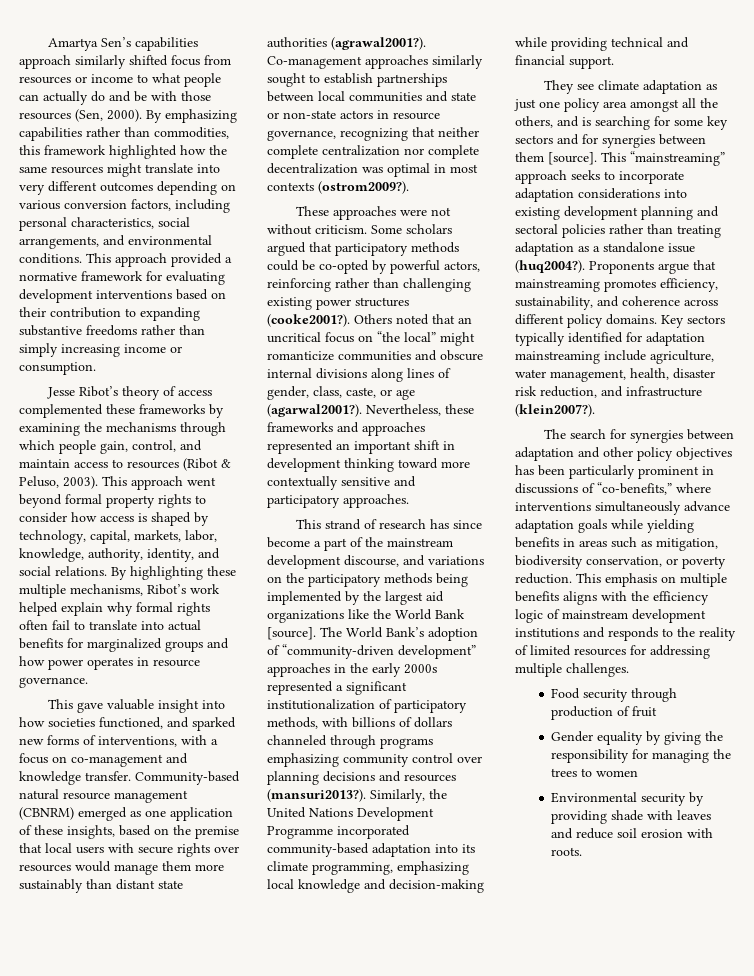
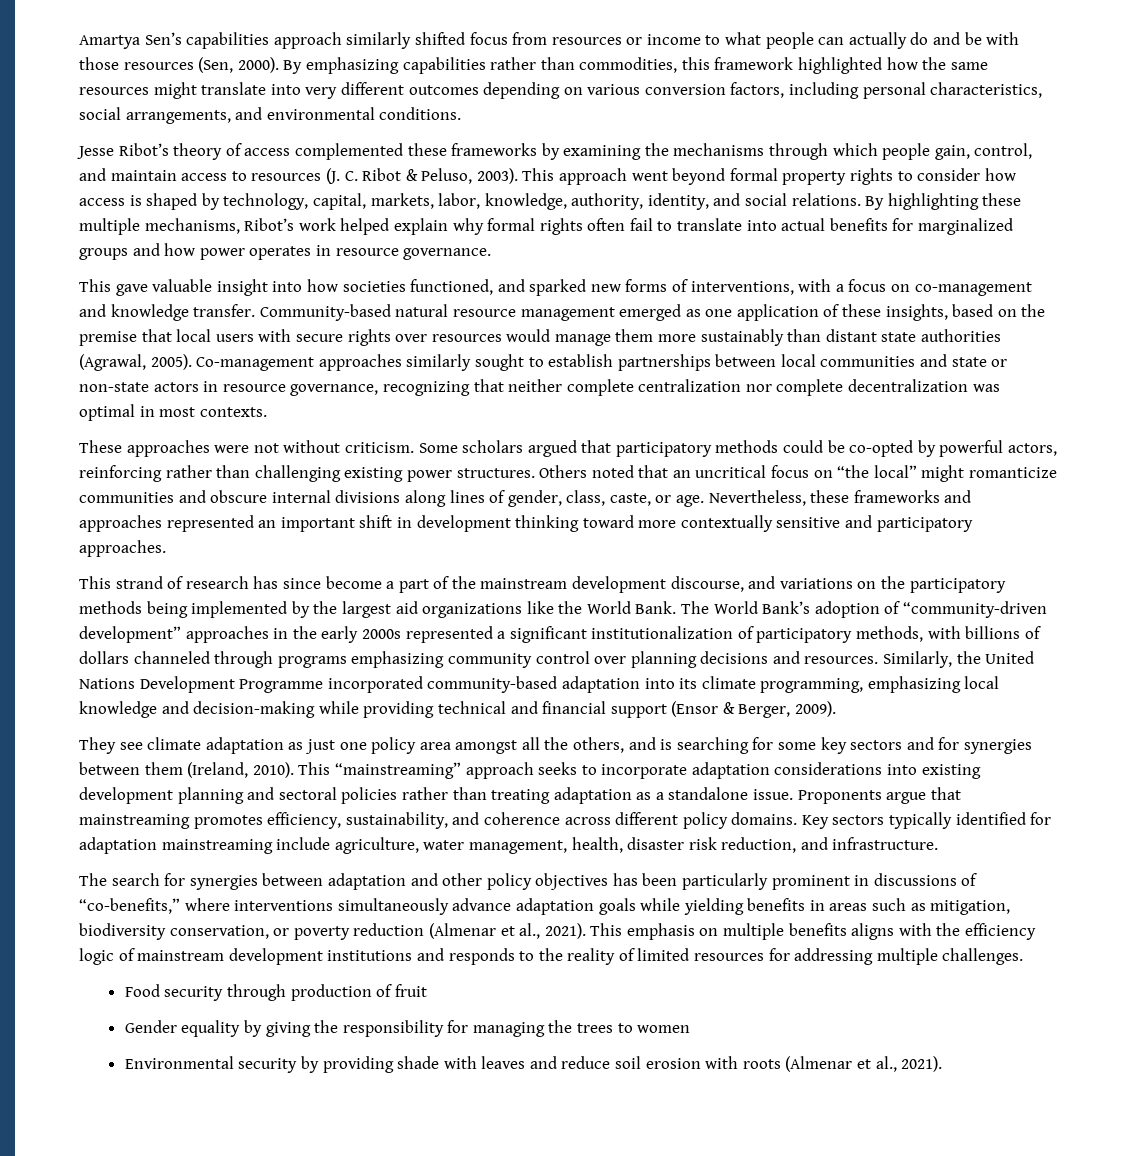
[86,253,232,267] [19,271,225,285] [19,289,226,303] [19,307,200,321] [19,325,205,336] [19,343,182,357] [19,362,96,375] This approach provided a normative framework for evaluating development interventions based on their contribution to expanding substantive freedoms rather than simply increasing income or consumption. -> (462, 113) none
[183,458,218,471] (Ribot -> [325,168,402,184] (J. C. Ribot
[19,807,74,820] (CBNRM) -> (615, 314) none
[331,37,426,50] (agrawal2001?). -> [79,354,192,371] (Agrawal, 2005).
[267,181,409,194] contexts (ostrom2009?). -> [199,407,267,417] contexts.
[355,297,409,307] [267,314,350,327] structures (cooke2001?). -> [456,468,535,478] structures.
[396,389,415,400] [267,404,362,417] age (agarwal2001?). -> [676,495,705,507] age.
[435,609,465,619] [267,627,316,640] Bank [source]. -> [635,601,677,614] Bank.
[404,774,456,782] [267,789,366,802] resources (mansuri2013?). -> [804,656,879,664] resources.
[569,56,614,69] support. -> [610,701,837,718] support (Ensor & Berger, 2009).
[548,152,597,165] [source]. -> [187,762,294,778] (Ireland, 2010).
[668,243,695,253] [515,260,585,273] issue (huq2004?). -> [753,789,794,800] issue.
[626,386,702,397] [515,404,595,417] infrastructure (klein2007?). -> [832,837,939,850] infrastructure.
[515,573,572,584] reduction. -> [353,923,586,939] reduction (Almenar et al., 2021).
[551,847,583,856] roots. -> [742,1056,943,1072] roots (Almenar et al., 2021).

